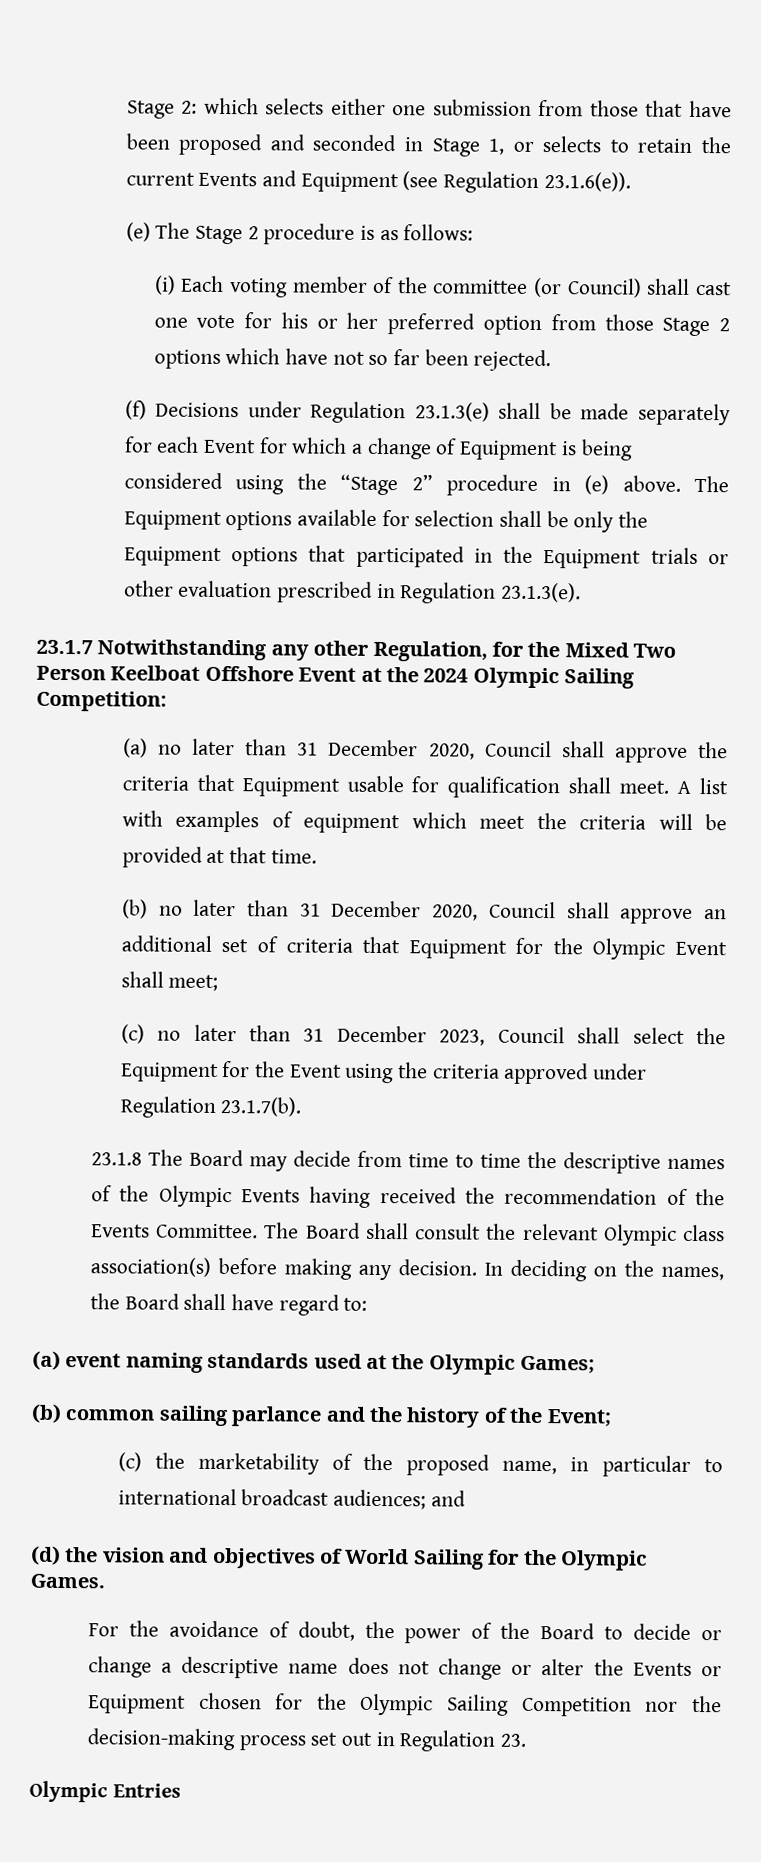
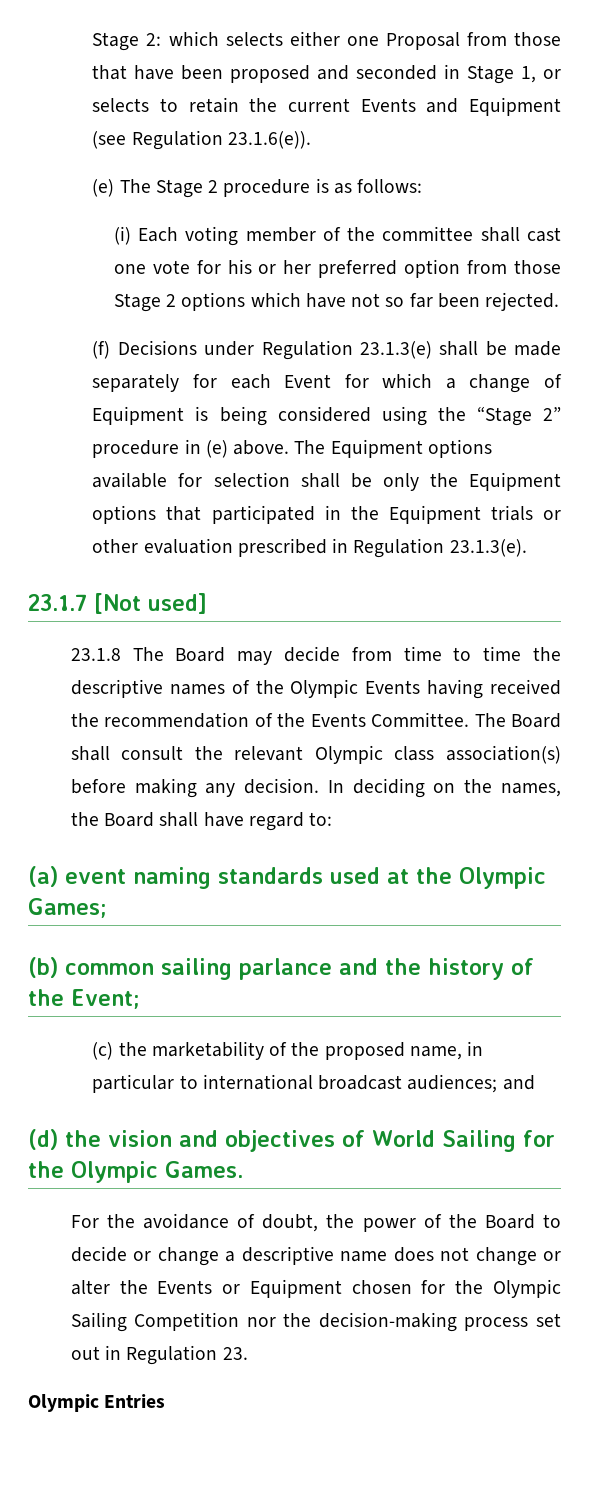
[432,99,532,116] submission -> [385,32,460,50] Proposal
[533,277,642,298] (or Council) -> (474, 233) none
[97,639,677,662] [36,665,636,689] [36,690,167,712] [122,738,728,763] [121,774,728,799] [121,810,727,834] [121,846,317,868] [121,899,727,924] [120,935,727,960] [120,971,219,991] [120,1024,726,1046] [120,1061,648,1085] [119,1096,302,1118] Notwithstanding any other Regulation, for the Mixed Two Person Keelboat Offshore Event at the 2024 Olympic Sailing Competition: // (a) no later than 31 December 2020, Council shall approve the criteria that Equipment usable for qualification shall meet. A list with examples of equipment which meet the criteria will be provided at that time. // (b) no later than 31 December 2020, Council shall approve an additional set of criteria that Equipment for the Olympic Event shall meet; // (c) no later than 31 December 2023, Council shall select the Equipment for the Event using the criteria approved under Regulation 23.1.7(b). -> [94,593,207,614] [Not used]

